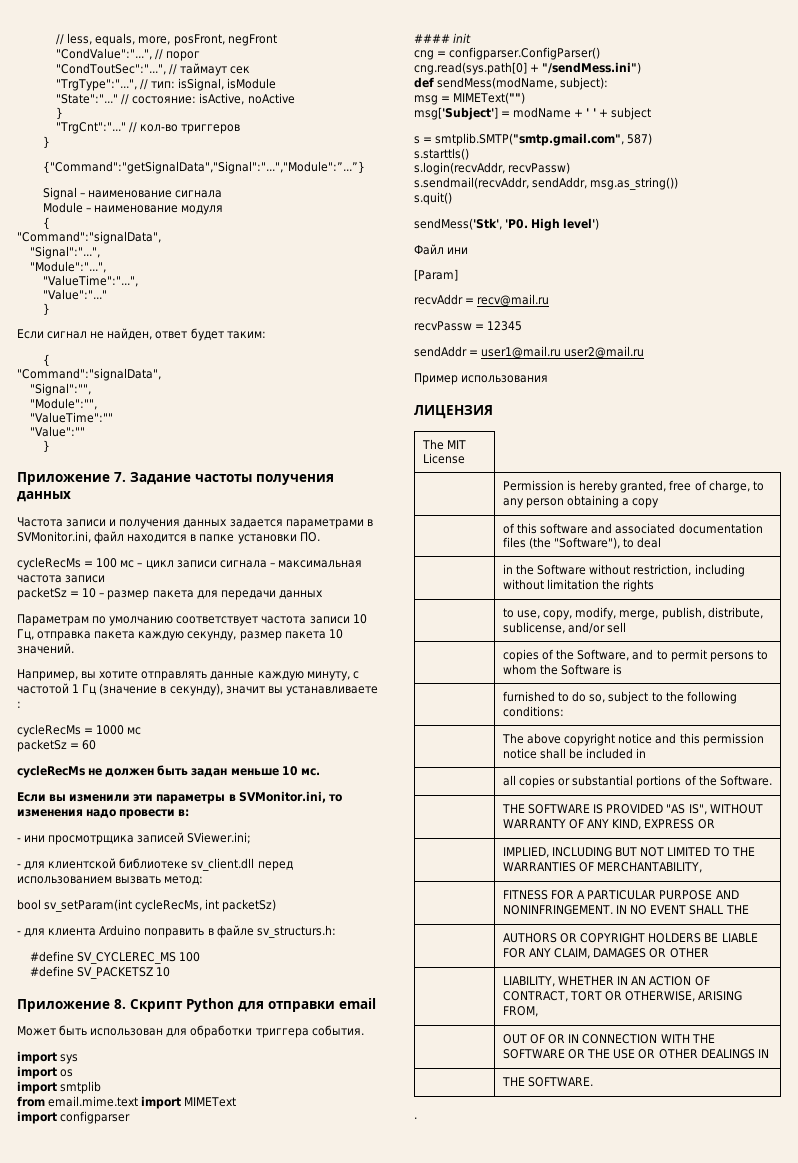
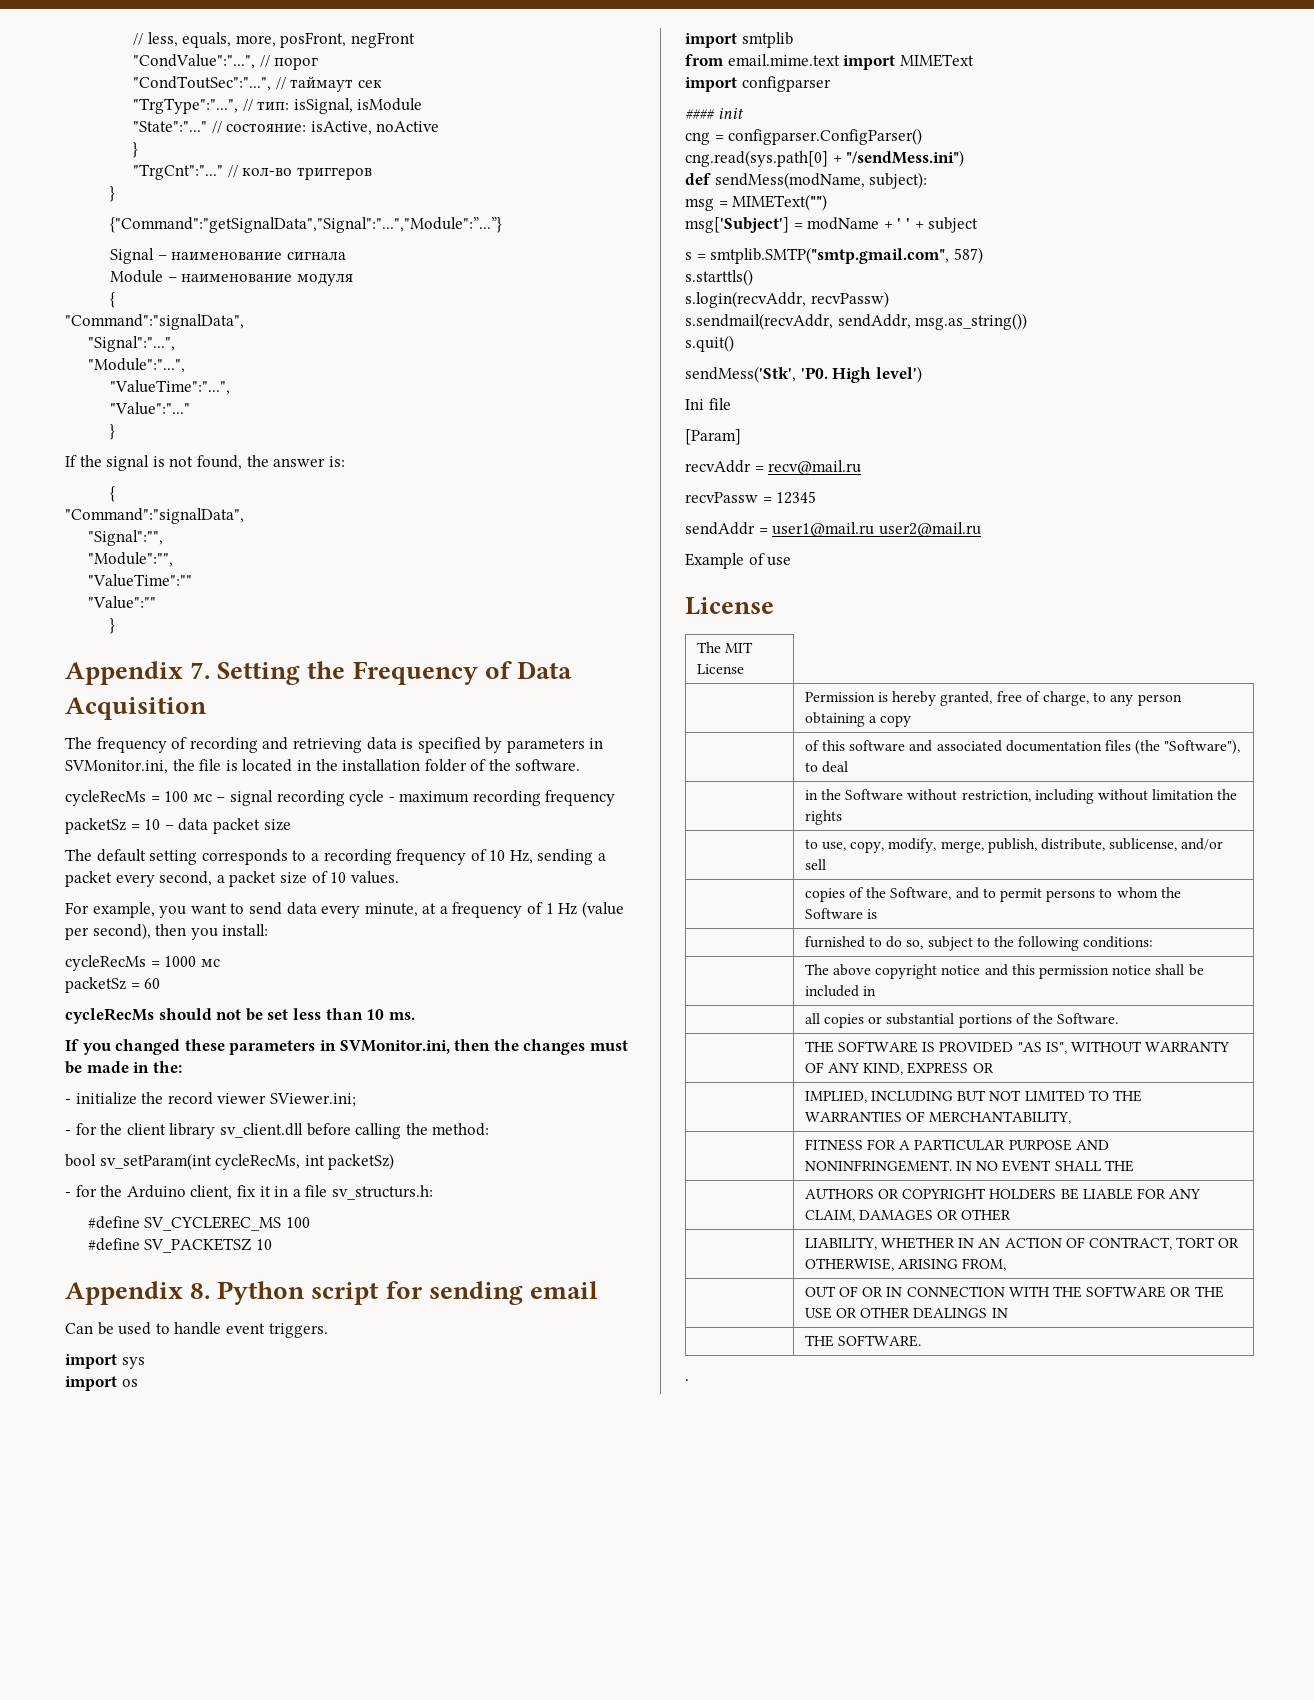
[17,328,266,341] Если сигнал не найден, ответ будет таким: -> [65,455,345,471] If the signal is not found, the answer is:
[17,472,334,485] [17,491,71,502] [17,517,373,529] [17,531,320,544] Приложение 7. Задание частоты получения данных // Частота записи и получения данных задается параметрами в SVMonitor.ini, файл находится в папке установки ПО. -> [65,661,572,685] [65,697,207,720] [65,737,604,753] [65,759,581,774] Appendix 7. Setting the Frequency of Data Acquisition // The frequency of recording and retrieving data is specified by parameters in SVMonitor.ini, the file is located in the installation folder of the software.
[145,560,362,569] [17,575,106,583] [17,587,323,600] [17,614,367,626] [17,629,343,641] [17,643,74,654] [17,669,359,681] [17,683,378,696] [17,701,21,708] цикл записи сигнала – максимальная частота записи // packetSz = 10 – размер пакета для передачи данных // Параметрам по умолчанию соответствует частота записи 10 Гц, отправка пакета каждую секунду, размер пакета 10 значений. // Например, вы хотите отправлять данные каждую минуту, с частотой 1 Гц (значение в секунду), значит вы устанавливаете : -> [229,790,616,806] [65,818,291,834] [65,849,607,865] [65,871,399,887] [65,901,624,918] [65,923,269,940] signal recording cycle - maximum recording frequency // packetSz = 10 – data packet size // The default setting corresponds to a recording frequency of 10 Hz, sending a packet every second, a packet size of 10 values. // For example, you want to send data every minute, at a frequency of 1 Hz (value per second), then you install:
[88,765,320,777] [17,791,342,804] [17,809,190,819] [17,832,252,845] [17,858,293,871] [17,876,204,885] не должен быть задан меньше 10 мс. // Если вы изменили эти параметры в SVMonitor.ini, то изменения надо провести в: // - ини просмотрщика записей SViewer.ini; // - для клиентской библиотеке sv_client.dll перед использованием вызвать метод: -> [158,1008,415,1021] [65,1039,628,1055] [65,1061,182,1074] [65,1092,356,1107] [65,1123,490,1139] should not be set less than 10 ms. // If you changed these parameters in SVMonitor.ini, then the changes must be made in the: // - initialize the record viewer SViewer.ini; // - for the client library sv_client.dll before calling the method:
[24,925,254,938] для клиента Arduino поправить в файле -> [75,1185,328,1200] for the Arduino client, fix it in a file
[17,998,376,1012] [17,1025,364,1038] Приложение 8. Скрипт Python для отправки email // Может быть использован для обработки триггера события. -> [65,1281,598,1305] [65,1322,328,1338] Appendix 8. Python script for sending email // Can be used to handle event triggers.
[414,244,469,255] Файл ини -> [685,398,731,410] Ini file
[414,373,549,385] [414,405,493,419] Пример использования // ЛИЦЕНЗИЯ -> [685,553,792,569] [685,597,774,615] Example of use // License

